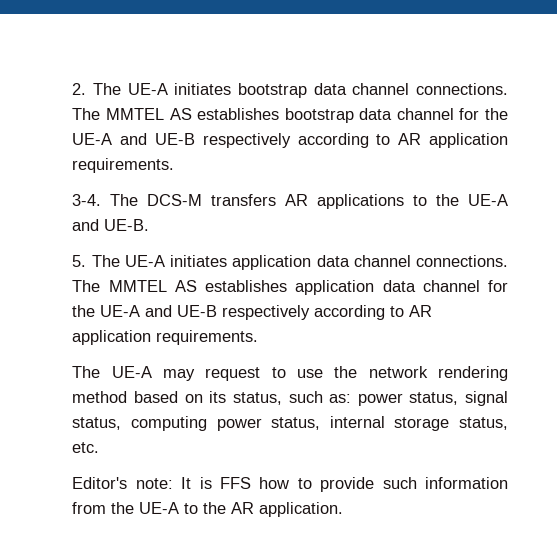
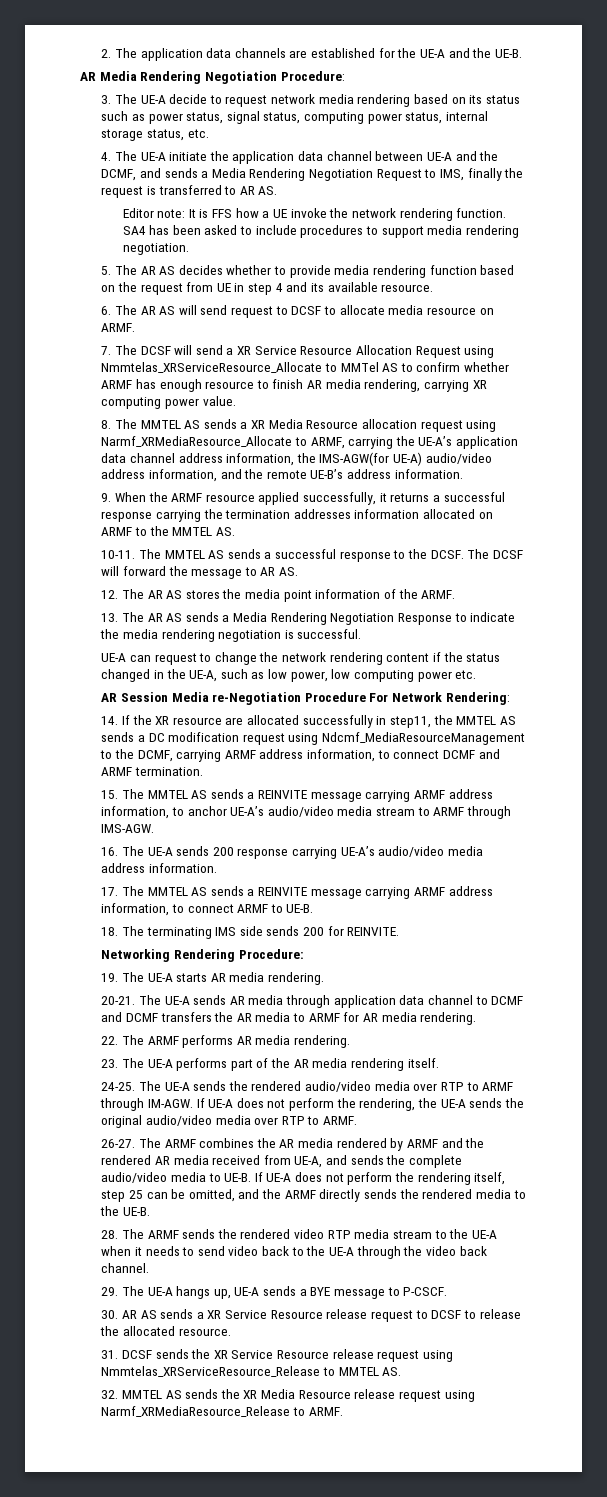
[127,83,508,98] [72,108,508,123] [72,133,508,148] [72,158,175,173] [72,194,508,209] [72,219,150,231] [72,255,508,270] [72,280,508,295] [72,305,433,320] [72,330,259,345] [72,366,508,381] [72,391,352,405] UE-A initiates bootstrap data channel connections. The MMTEL AS establishes bootstrap data channel for the UE-A and UE-B respectively according to AR application requirements. // 3-4. The DCS-M transfers AR applications to the UE-A and UE-B. // 5. The UE-A initiates application data channel connections. The MMTEL AS establishes application data channel for the UE-A and UE-B respectively according to AR application requirements. // The UE-A may request to use the network rendering method based on its status, such as: -> [140,48,523,61] [80,71,345,84] [101,94,521,107] [101,111,145,121] application data channels are established for the UE-A and the UE-B. // AR Media Rendering Negotiation Procedure: // 3. The UE-A decide to request network media rendering based on its status such as
[72,477,128,489] Editor's -> [101,151,499,164] [101,168,524,181] [101,185,278,198] [122,208,154,218] 4. The UE-A initiate the application data channel between UE-A and the DCMF, and sends a Media Rendering Negotiation Request to IMS, finally the request is transferred to AR AS. // Editor
[297,477,508,492] [72,502,344,517] to provide such information from the UE-A to the AR application. -> [262,208,507,221] [122,225,519,238] [122,243,189,255] [101,265,515,278] [101,282,434,295] [101,305,494,318] [101,323,136,332] [101,345,495,358] [101,362,510,373] [101,379,487,392] [101,396,236,409] [101,419,497,432] [101,436,519,449] [101,452,492,466] [101,469,463,482] [101,492,505,505] [101,509,493,522] [101,526,235,536] [101,549,524,562] [101,566,299,579] [101,589,456,602] [101,612,516,625] [100,629,362,642] [101,652,501,665] [101,669,477,682] [101,692,510,705] [101,715,517,728] [101,732,526,745] [100,749,500,762] [101,767,203,776] [101,789,493,802] [101,806,512,819] [101,824,155,833] [101,846,484,859] [101,863,217,873] [101,886,493,899] [101,903,314,916] [101,926,400,939] [101,949,304,962] [101,972,325,985] [101,995,524,1008] [101,1012,477,1025] [101,1035,351,1048] [101,1058,439,1071] [101,1081,514,1092] [100,1098,525,1111] [101,1115,358,1128] [101,1138,485,1151] [101,1155,463,1168] [101,1172,506,1185] [101,1189,526,1202] [100,1206,150,1216] [101,1229,498,1239] [101,1246,487,1259] [101,1263,150,1273] [101,1286,448,1299] [101,1309,521,1322] [100,1326,231,1336] [101,1349,454,1362] [101,1366,402,1377] [101,1389,475,1402] [101,1406,343,1417] a UE invoke the network rendering function. SA4 has been asked to include procedures to support media rendering negotiation. // 5. The AR AS decides whether to provide media rendering function based on the request from UE in step 4 and its available resource. // 6. The AR AS will send request to DCSF to allocate media resource on ARMF. // 7. The DCSF will send a XR Service Resource Allocation Request using Nmmtelas_XRServiceResource_Allocate to MMTel AS to confirm whether ARMF has enough resource to finish AR media rendering, carrying XR computing power value. // 8. The MMTEL AS sends a XR Media Resource allocation request using Narmf_XRMediaResource_Allocate to ARMF, carrying the UE-A’s application data channel address information, the IMS-AGW(for UE-A) audio/video address information, and the remote UE-B’s address information. // 9. When the ARMF resource applied successfully, it returns a successful response carrying the termination addresses information allocated on ARMF to the MMTEL AS. // 10-11. The MMTEL AS sends a successful response to the DCSF. The DCSF will forward the message to AR AS. // 12. The AR AS stores the media point information of the ARMF. // 13. The AR AS sends a Media Rendering Negotiation Response to indicate the media rendering negotiation is successful. // UE-A can request to change the network rendering content if the status changed in the UE-A, such as low power, low computing power etc. // AR Session Media re-Negotiation Procedure For Network Rendering: // 14. If the XR resource are allocated successfully in step11, the MMTEL AS sends a DC modification request using Ndcmf_MediaResourceManagement to the DCMF, carrying ARMF address information, to connect DCMF and ARMF termination. // 15. The MMTEL AS sends a REINVITE message carrying ARMF address information, to anchor UE-A’s audio/video media stream to ARMF through IMS-AGW. // 16. The UE-A sends 200 response carrying UE-A’s audio/video media address information. // 17. The MMTEL AS sends a REINVITE message carrying ARMF address information, to connect ARMF to UE-B. // 18. The terminating IMS side sends 200 for REINVITE. // Networking Rendering Procedure: // 19. The UE-A starts AR media rendering. // 20-21. The UE-A sends AR media through application data channel to DCMF and DCMF transfers the AR media to ARMF for AR media rendering. // 22. The ARMF performs AR media rendering. // 23. The UE-A performs part of the AR media rendering itself. // 24-25. The UE-A sends the rendered audio/video media over RTP to ARMF through IM-AGW. If UE-A does not perform the rendering, the UE-A sends the original audio/video media over RTP to ARMF. // 26-27. The ARMF combines the AR media rendered by ARMF and the rendered AR media received from UE-A, and sends the complete audio/video media to UE-B. If UE-A does not perform the rendering itself, step 25 can be omitted, and the ARMF directly sends the rendered media to the UE-B. // 28. The ARMF sends the rendered video RTP media stream to the UE-A when it needs to send video back to the UE-A through the video back channel. // 29. The UE-A hangs up, UE-A sends a BYE message to P-CSCF. // 30. AR AS sends a XR Service Resource release request to DCSF to release the allocated resource. // 31. DCSF sends the XR Service Resource release request using Nmmtelas_XRServiceResource_Release to MMTEL AS. // 32. MMTEL AS sends the XR Media Resource release request using Narmf_XRMediaResource_Release to ARMF.

